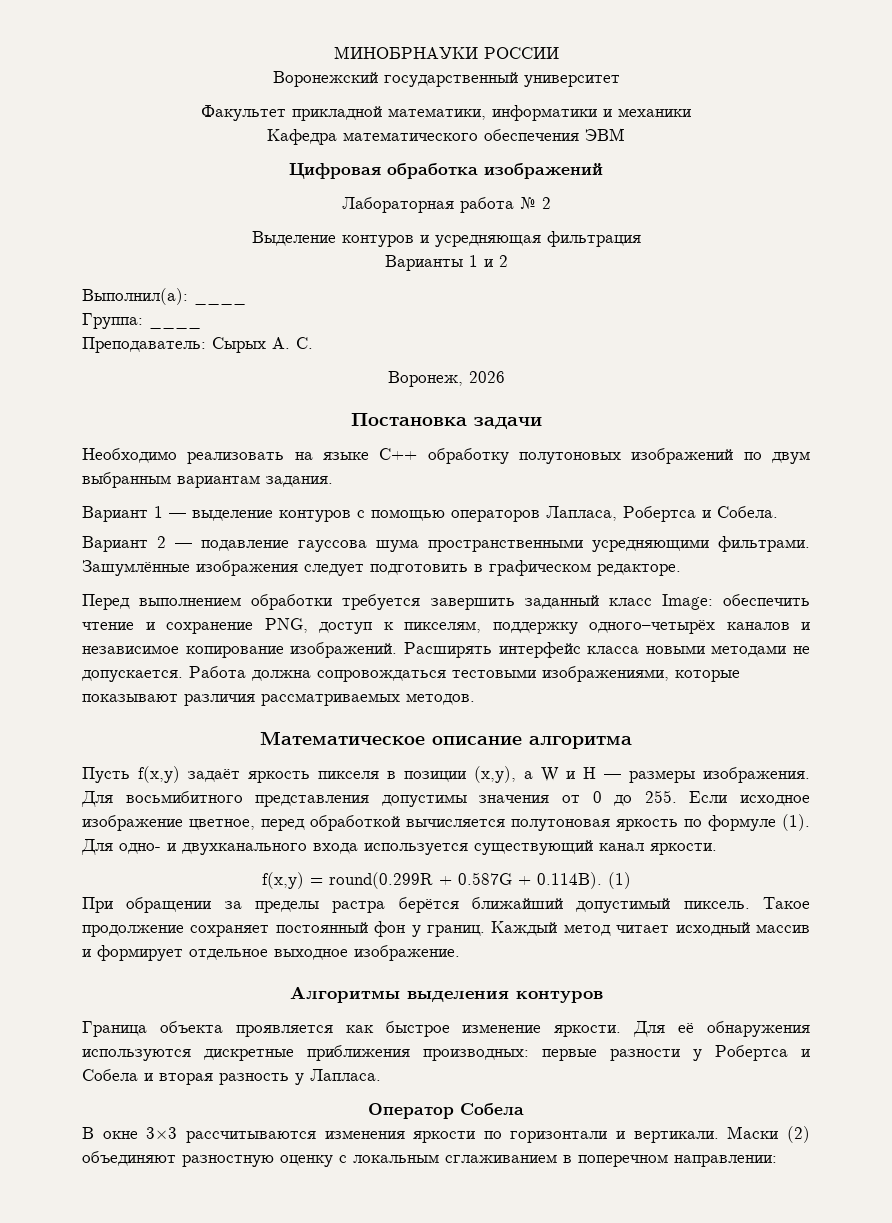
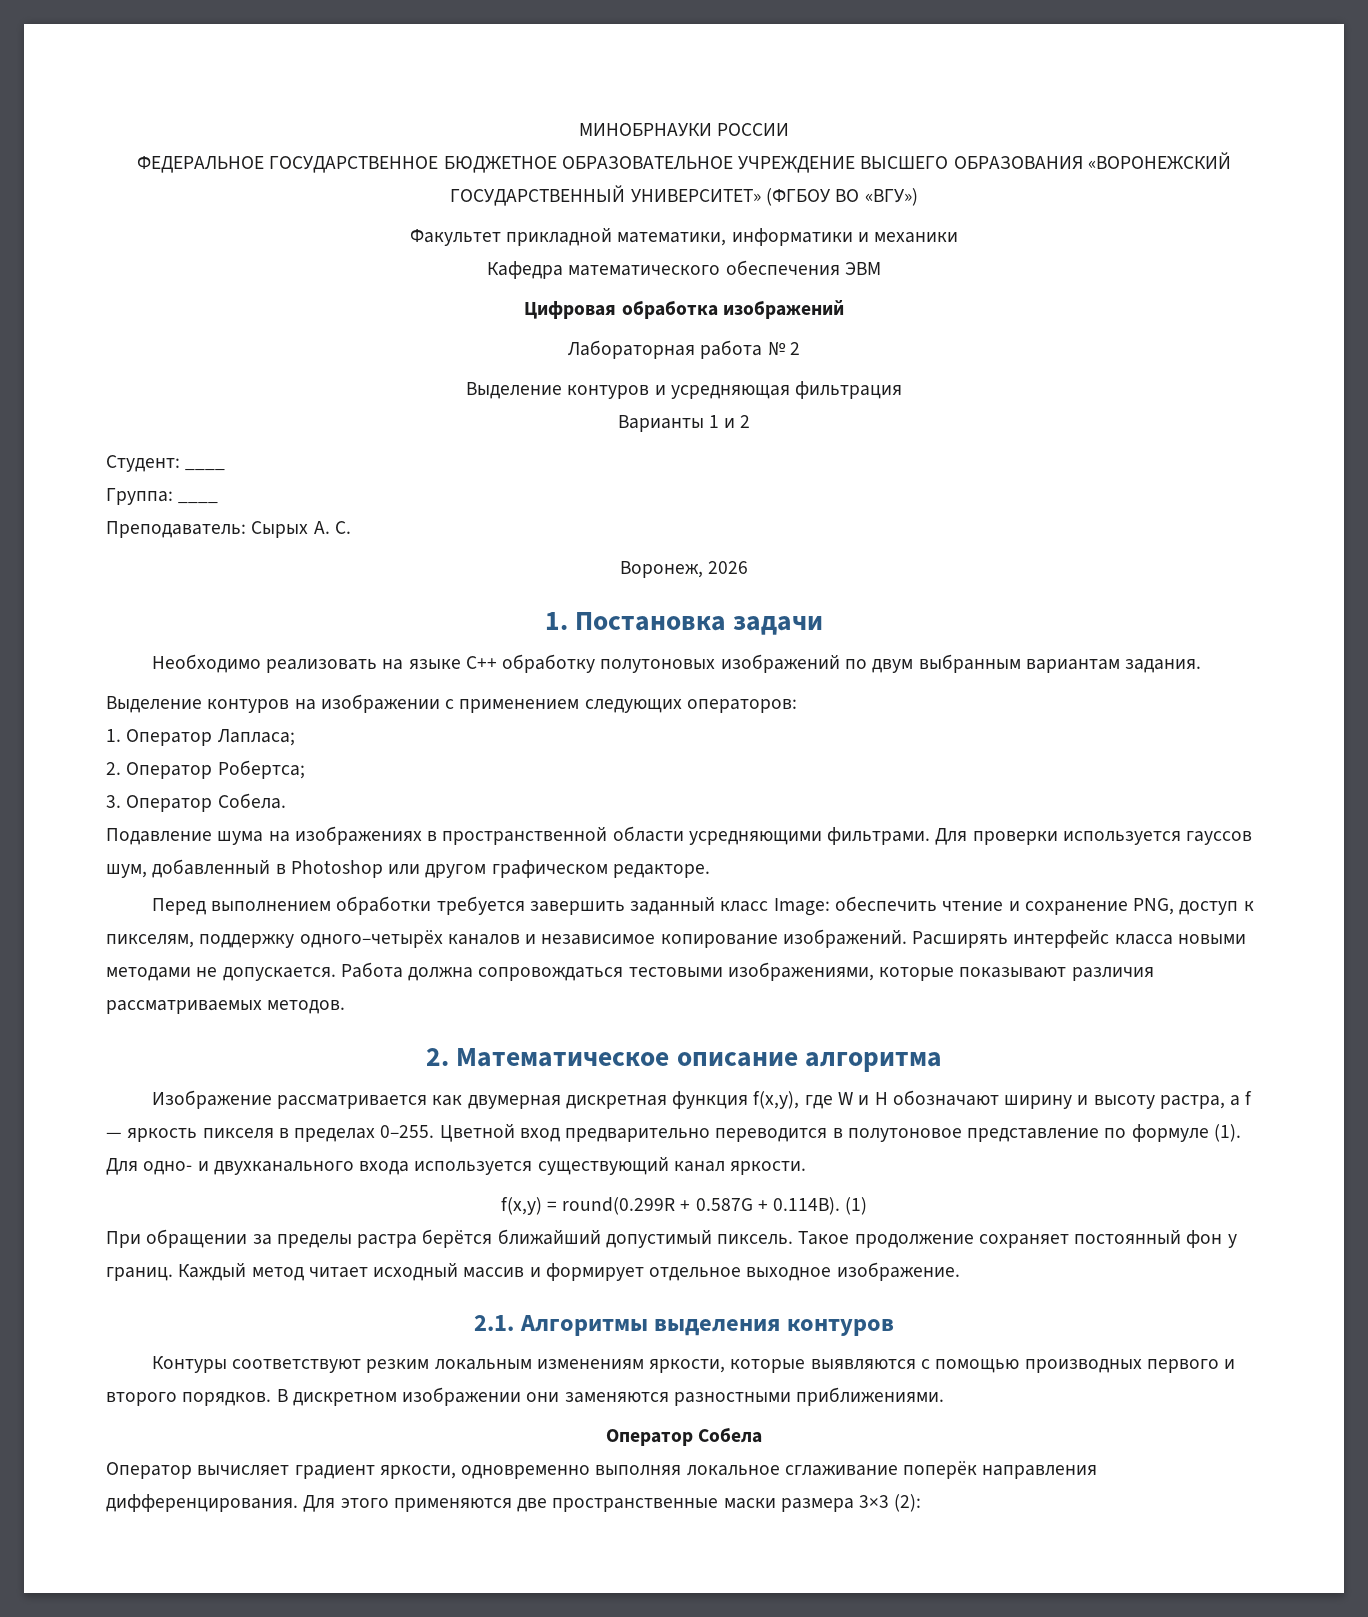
[272,71,620,87] Воронежский государственный университет -> [137,152,1231,173] [450,185,918,206] ФЕДЕРАЛЬНОЕ ГОСУДАРСТВЕННОЕ БЮДЖЕТНОЕ ОБРАЗОВАТЕЛЬНОЕ УЧРЕЖДЕНИЕ ВЫСШЕГО ОБРАЗОВАНИЯ «ВОРОНЕЖСКИЙ ГОСУДАРСТВЕННЫЙ УНИВЕРСИТЕТ» (ФГБОУ ВО «ВГУ»)
[82,288,188,305] Выполнил(а): -> [106,455,180,472] Студент:
(505, 377) none -> [544,612,568,630] 1.
[82,506,778,522] [82,536,810,552] [82,560,483,576] Вариант 1 — выделение контуров с помощью операторов Лапласа, Робертса и Собела. // Вариант 2 — подавление гауссова шума пространственными усредняющими фильтрами. Зашумлённые изображения следует подготовить в -> [106,694,797,713] [106,729,295,746] [106,760,305,779] [106,793,286,812] [106,826,1253,845] [106,859,487,878] Выделение контуров на изображении с применением следующих операторов: // 1. Оператор Лапласа; // 2. Оператор Робертса; // 3. Оператор Собела. // Подавление шума на изображениях в пространственной области усредняющими фильтрами. Для проверки используется гауссов шум, добавленный в Photoshop или другом
(475, 699) none -> [425,1048,449,1066] 2.
[82,766,810,783] [81,790,811,807] [82,815,678,831] Пусть f(x,y) задаёт яркость пикселя в позиции (x,y), а W и H — размеры изображения. Для восьмибитного представления допустимы значения от 0 до 255. Если исходное изображение цветное, перед обработкой вычисляется полутоновая яркость -> [151,1090,1253,1109] [106,1123,1100,1142] Изображение рассматривается как двумерная дискретная функция f(x,y), где W и H обозначают ширину и высоту растра, а f — яркость пикселя в пределах 0–255. Цветной вход предварительно переводится в полутоновое представление
(460, 953) none -> [474,1315,515,1331] 2.1.
[82,1021,811,1037] [82,1045,810,1061] [82,1069,381,1085] [368,1103,524,1119] [82,1126,810,1143] [82,1151,777,1167] Граница объекта проявляется как быстрое изменение яркости. Для её обнаружения используются дискретные приближения производных: первые разности у Робертса и Собела и вторая разность у Лапласа. // Оператор Собела // В окне 3×3 рассчитываются изменения яркости по горизонтали и вертикали. Маски (2) объединяют разностную оценку с локальным сглаживанием в поперечном направлении: -> [151,1356,1236,1373] [106,1387,945,1406] [605,1427,763,1446] [106,1461,1098,1479] [106,1494,922,1512] Контуры соответствуют резким локальным изменениям яркости, которые выявляются с помощью производных первого и второго порядков. В дискретном изображении они заменяются разностными приближениями. // Оператор Собела // Оператор вычисляет градиент яркости, одновременно выполняя локальное сглаживание поперёк направления дифференцирования. Для этого применяются две пространственные маски размера 3×3 (2):

